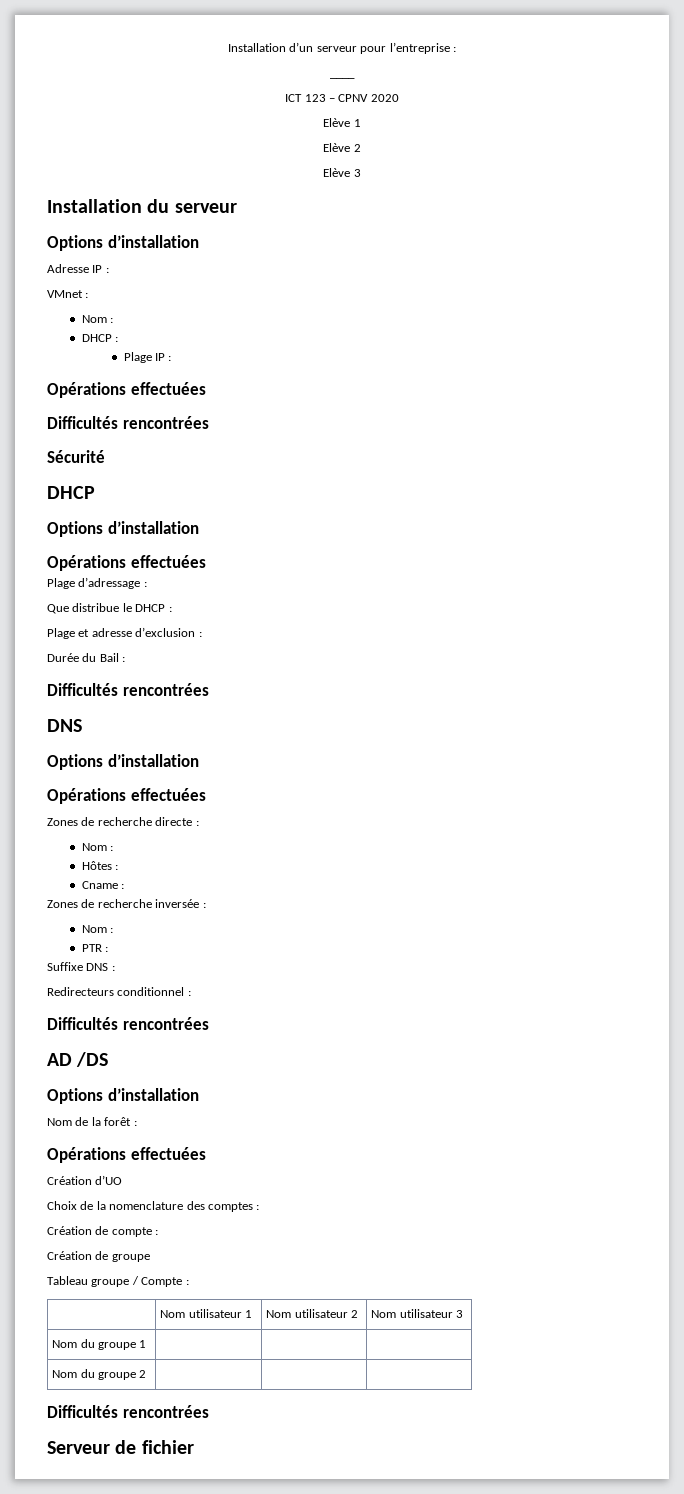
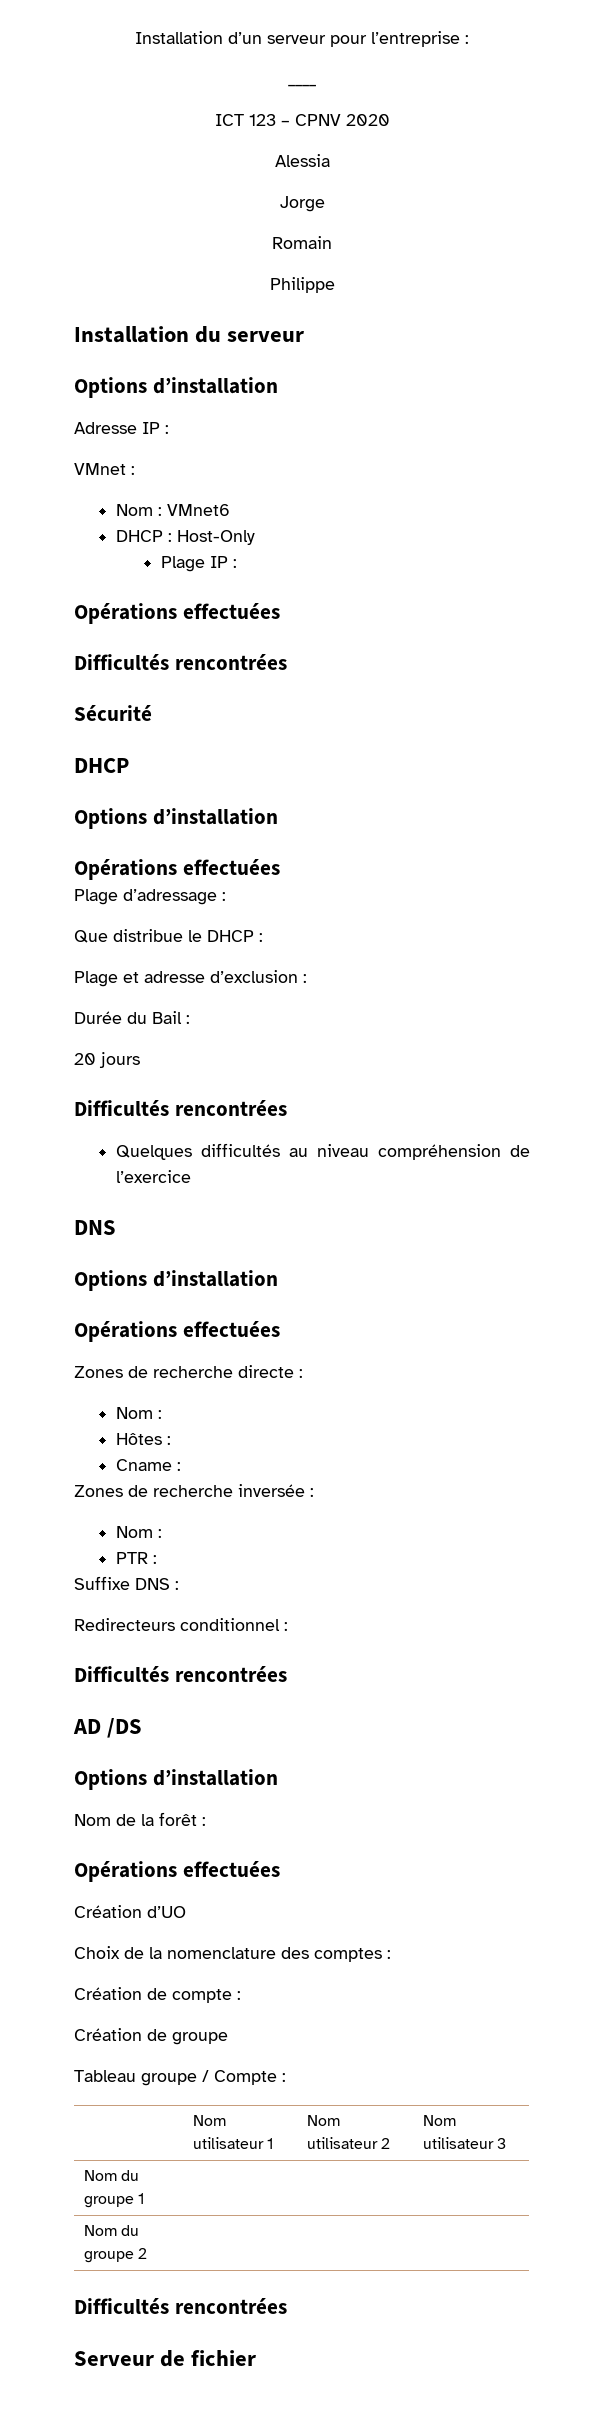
[323,118,361,127] [323,143,361,152] [323,168,361,177] Elève 1 // Elève 2 // Elève 3 -> [274,154,330,167] [279,196,325,212] [272,236,332,249] [269,277,335,293] Alessia // Jorge // Romain // Philippe
[81,334,119,342] // DHCP : -> [166,504,230,516] [115,530,255,545] VMnet6 // DHCP : Host-Only
[47,683,209,696] // Difficultés rencontrées -> [74,1052,140,1068] [74,1100,287,1116] [115,1143,530,1160] [115,1170,191,1183] // 20 jours // Difficultés rencontrées // Quelques difficultés au niveau compréhension de l’exercice

